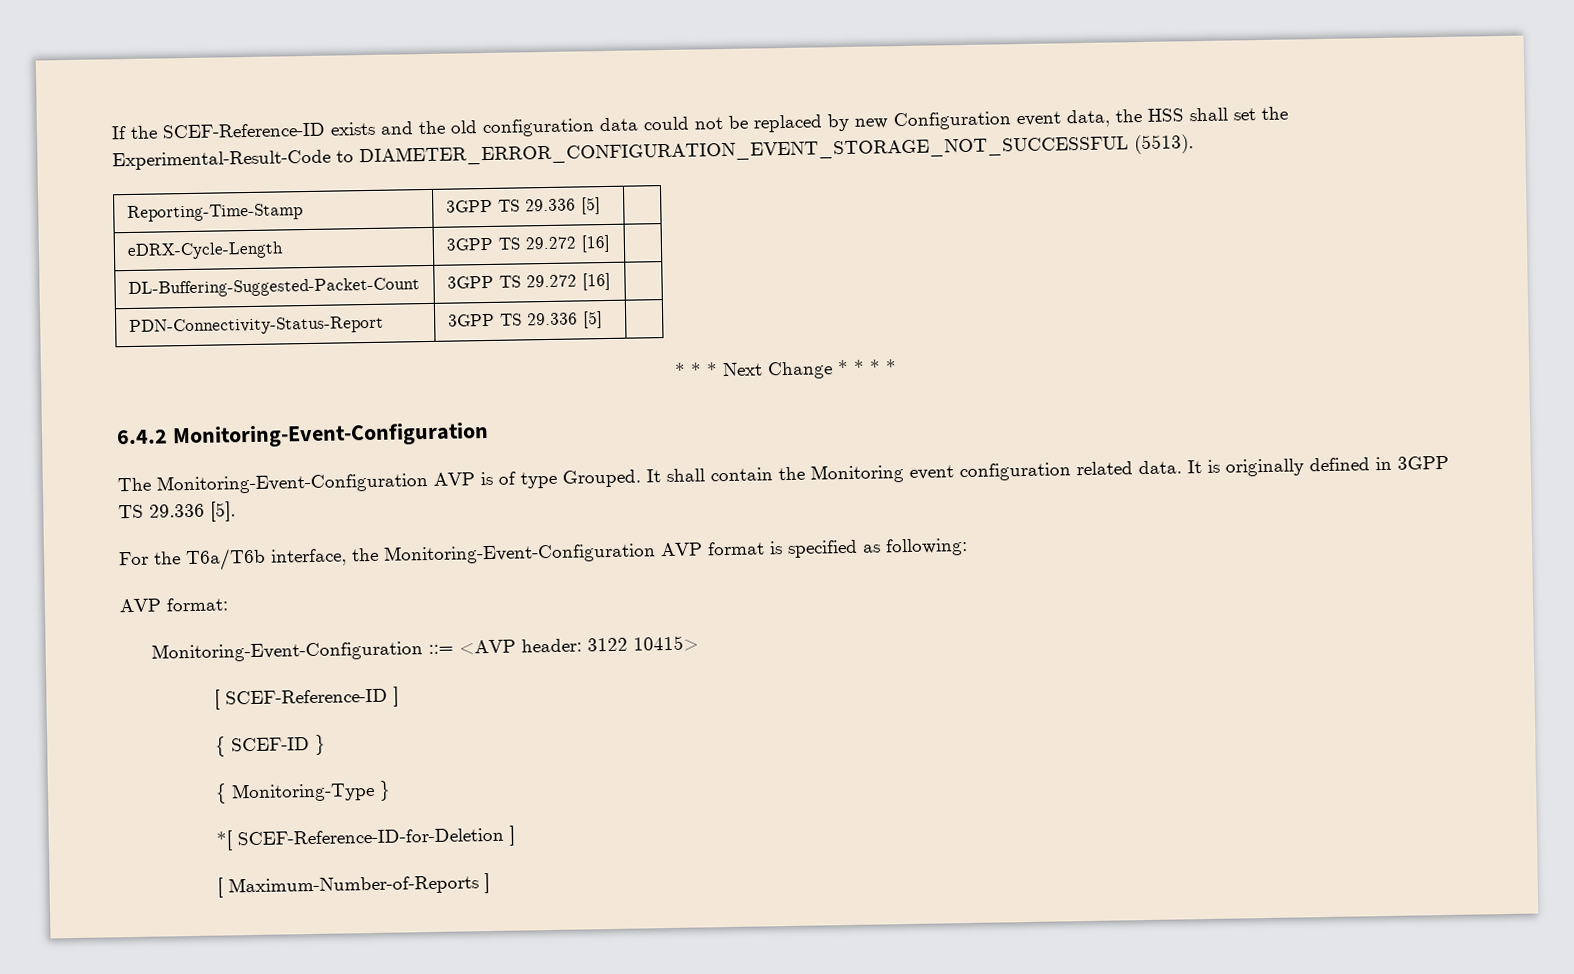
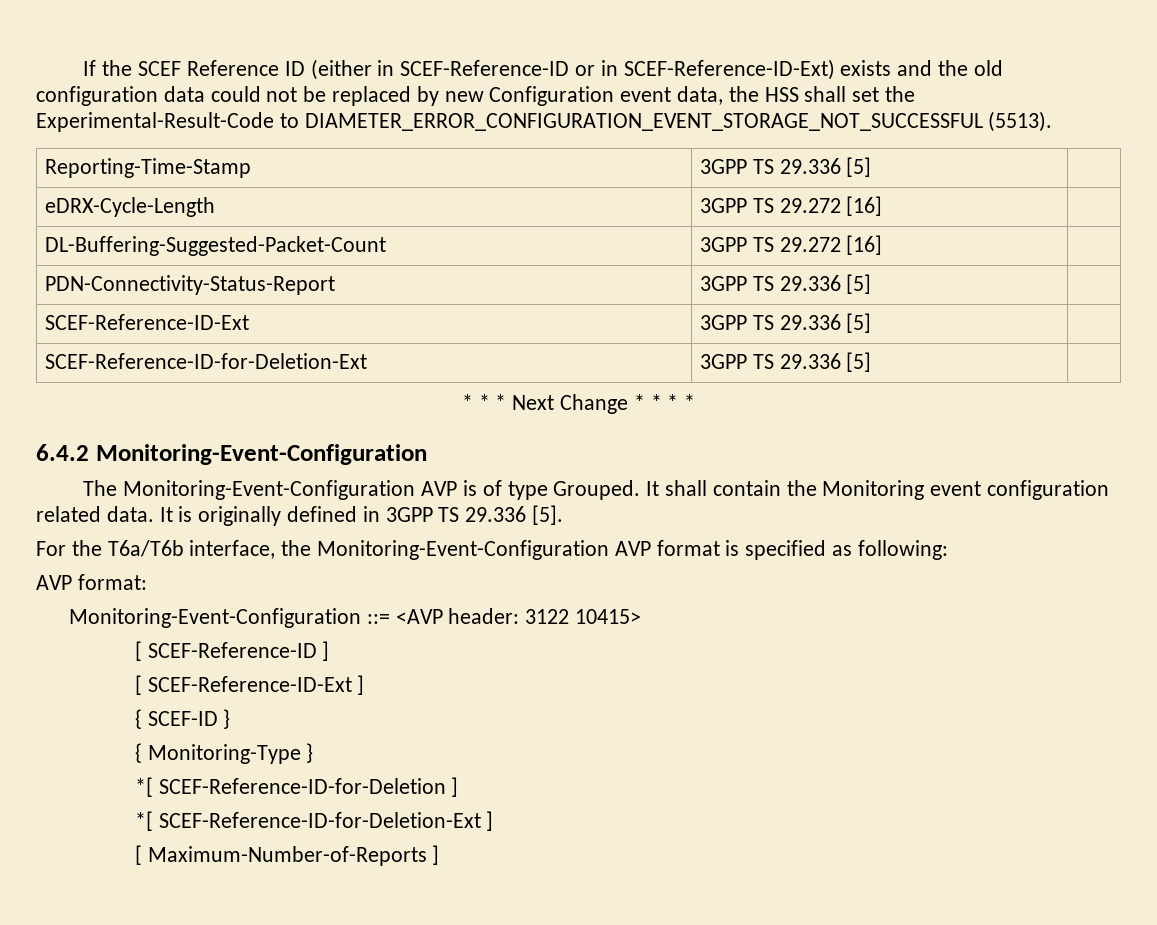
[162,122,326,139] SCEF-Reference-ID -> [138,59,835,80] SCEF Reference ID (either in SCEF-Reference-ID or in SCEF-Reference-ID-Ext)
(603, 320) none -> [44,314,249,330] [699,313,872,333] [44,353,367,369] [699,352,872,372] // SCEF-Reference-ID-Ext | 3GPP TS 29.336 [5] | // SCEF-Reference-ID-for-Deletion-Ext | 3GPP TS 29.336 [5] |
(400, 696) none -> [134,675,365,695] // [ SCEF-Reference-ID-Ext ]
(516, 835) none -> [134,811,494,831] // *[ SCEF-Reference-ID-for-Deletion-Ext ]

